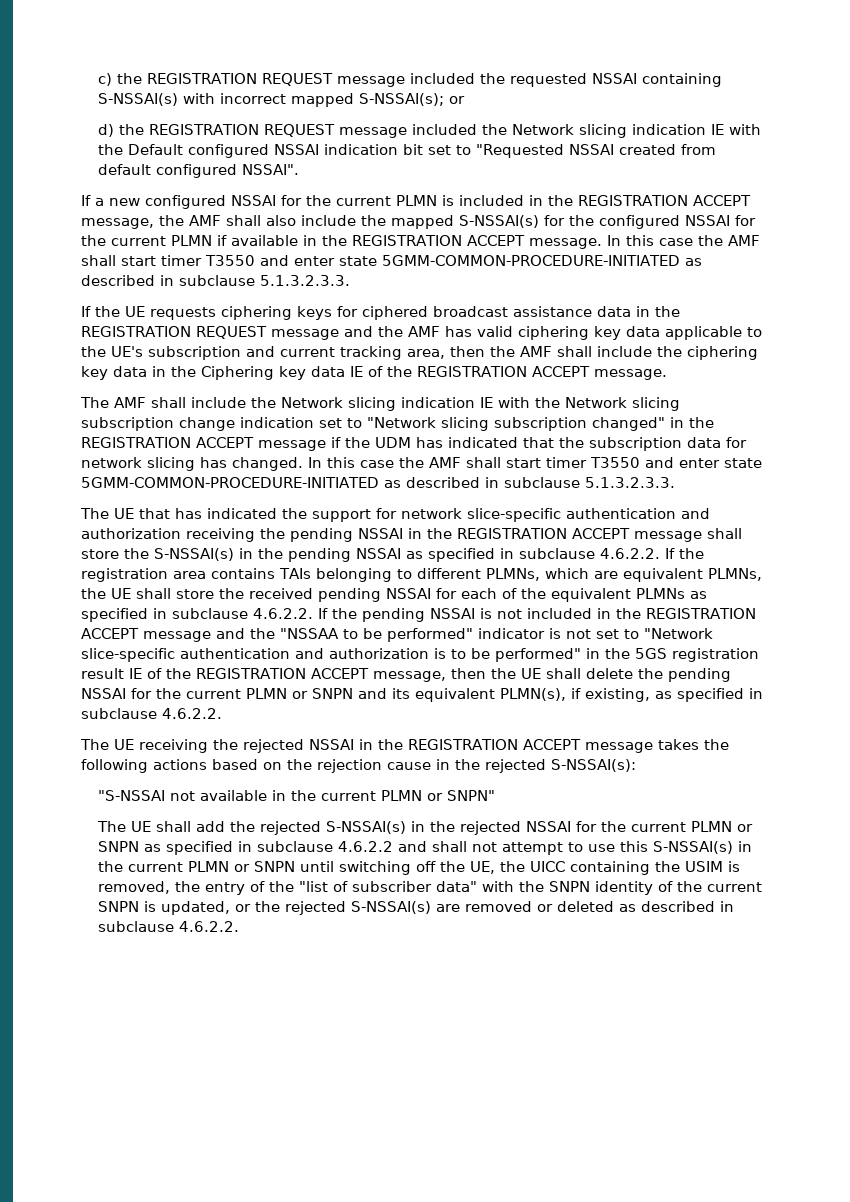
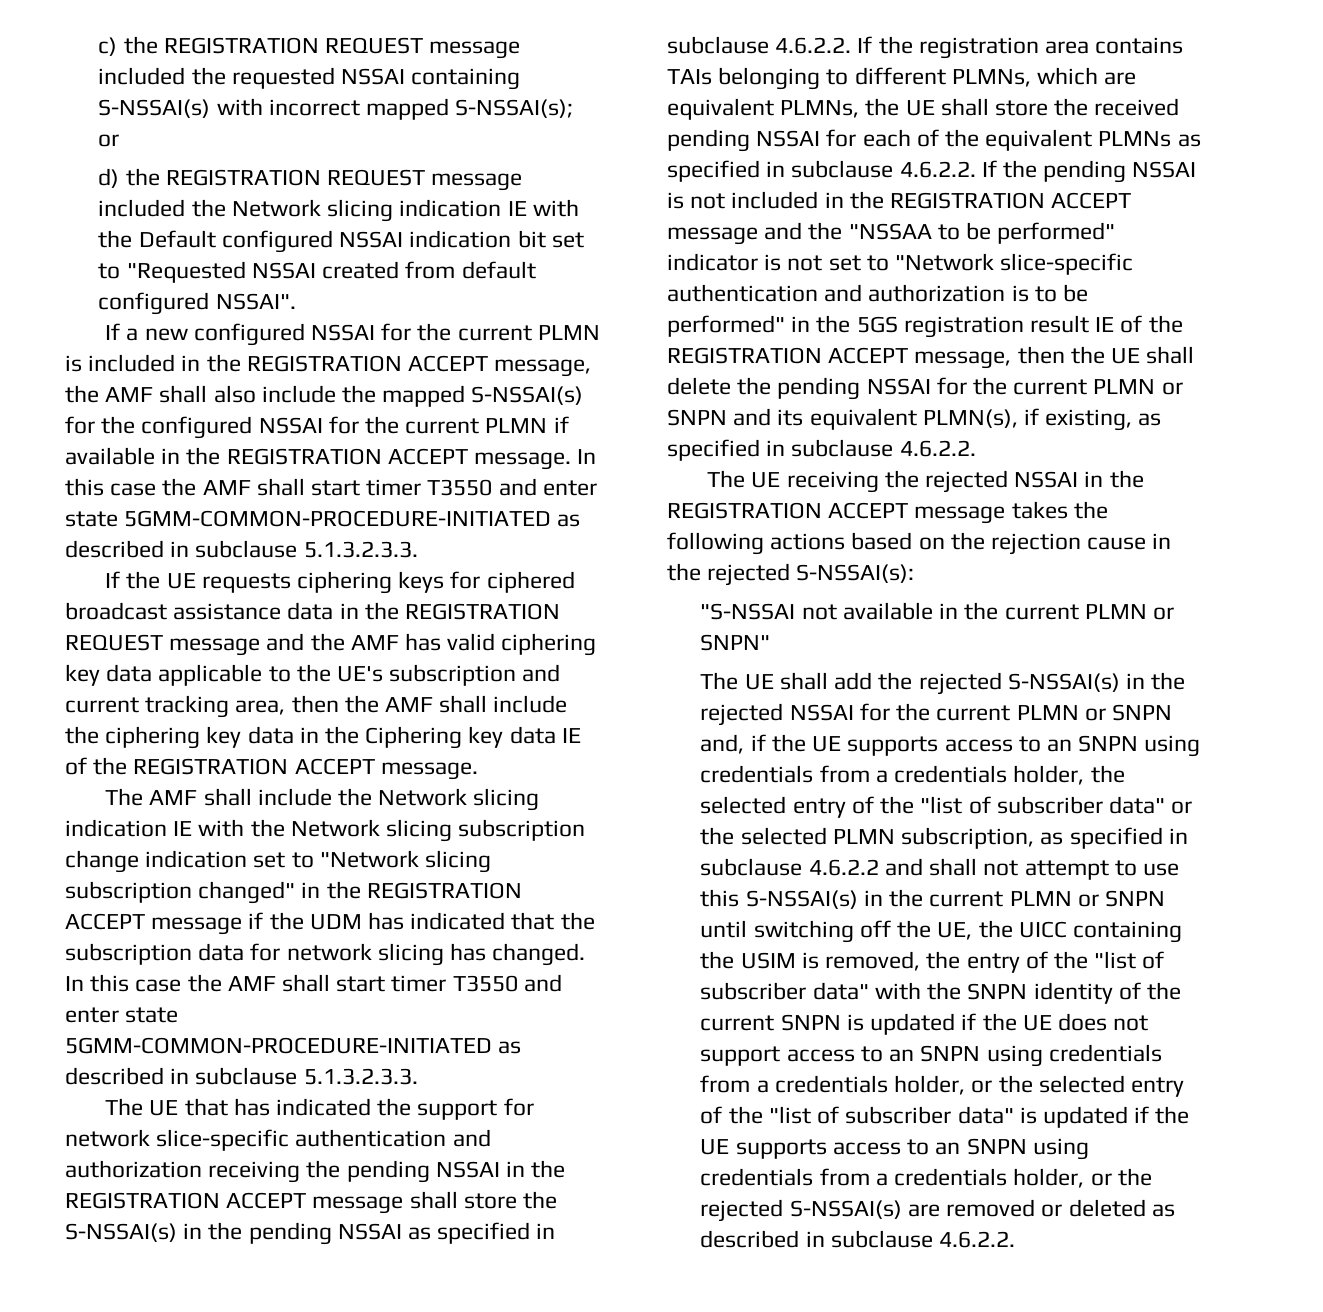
(139, 846) none -> [700,734,1201,757] [700,765,1125,785] [700,796,1193,818] [700,827,1035,849] and, if the UE supports access to an SNPN using credentials from a credentials holder, the selected entry of the "list of subscriber data" or the selected PLMN subscription,
[160,901,230,915] updated, -> [870,1013,1149,1035] [700,1044,1162,1067] [700,1075,1184,1097] [700,1106,1190,1128] [700,1138,1089,1160] [700,1168,1085,1188] updated if the UE does not support access to an SNPN using credentials from a credentials holder, or the selected entry of the "list of subscriber data" is updated if the UE supports access to an SNPN using credentials from a credentials holder,

